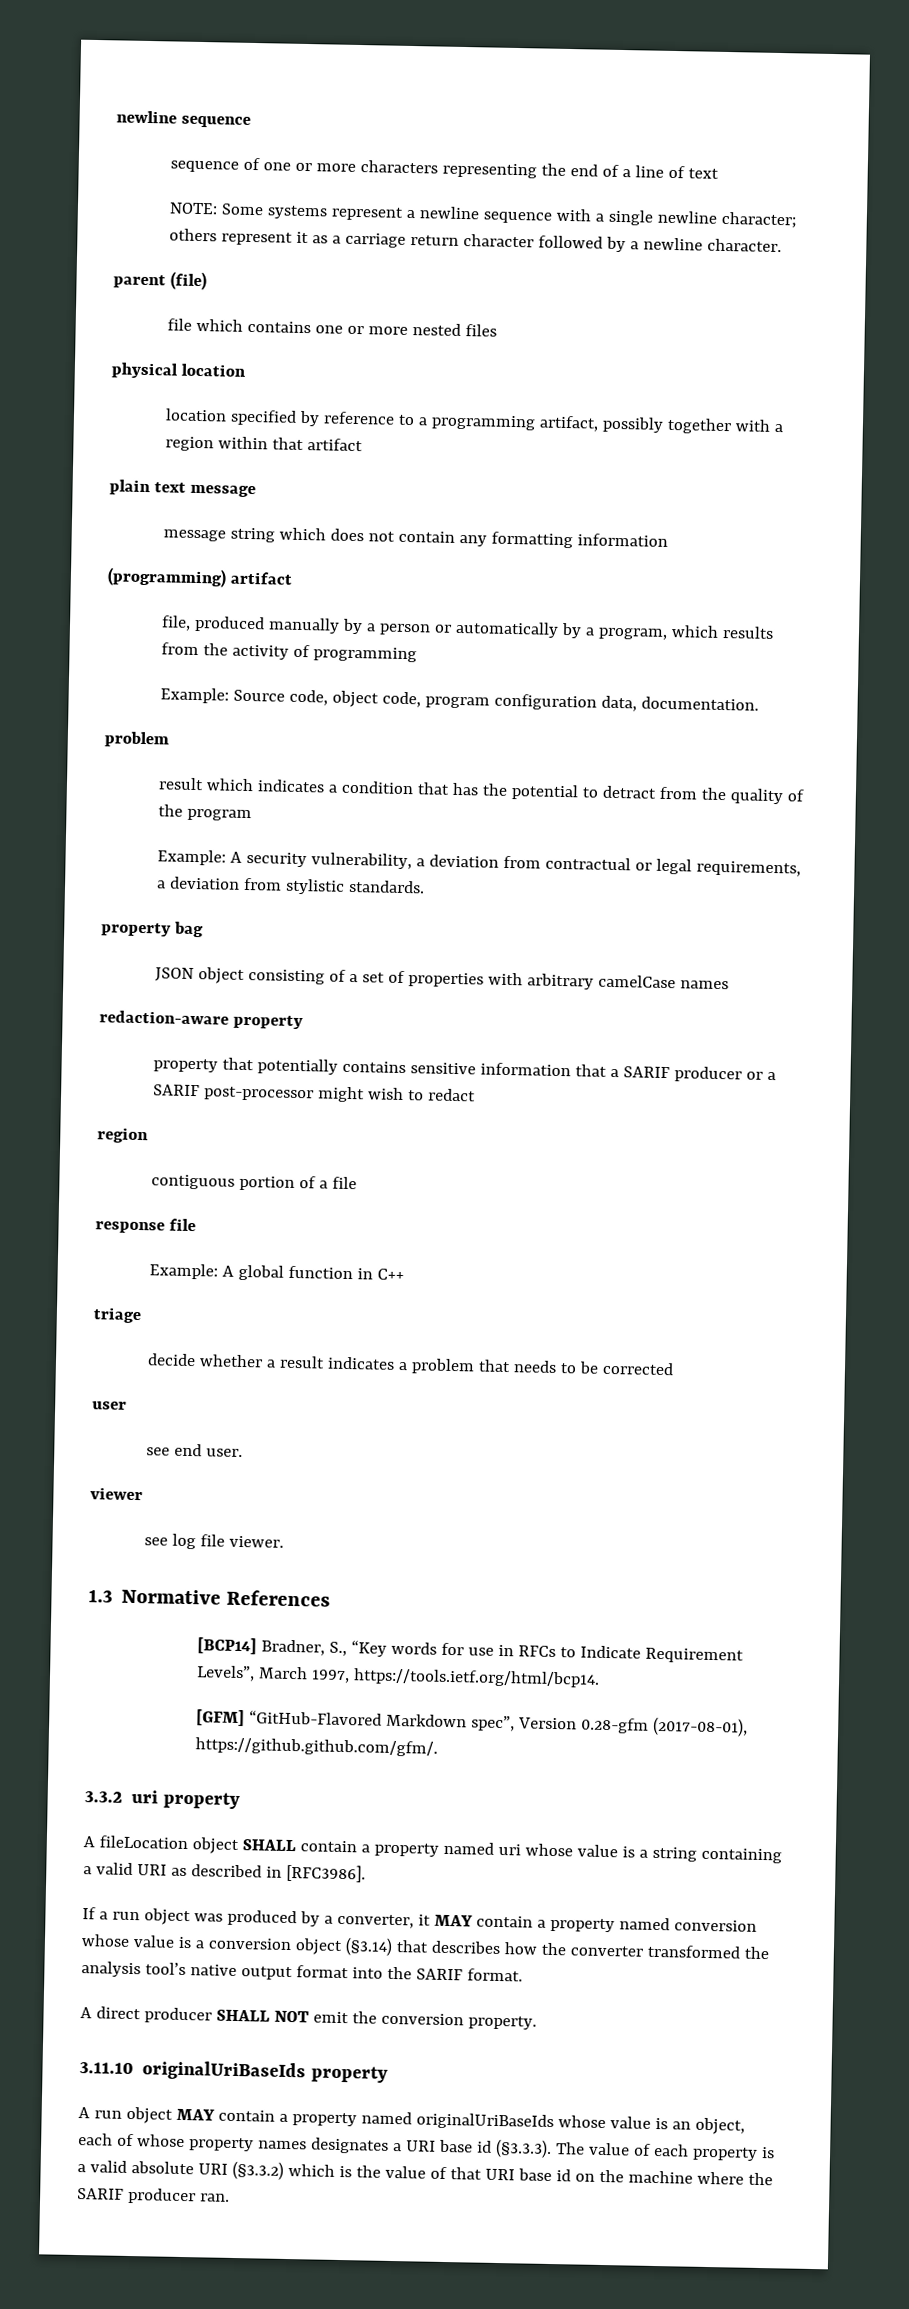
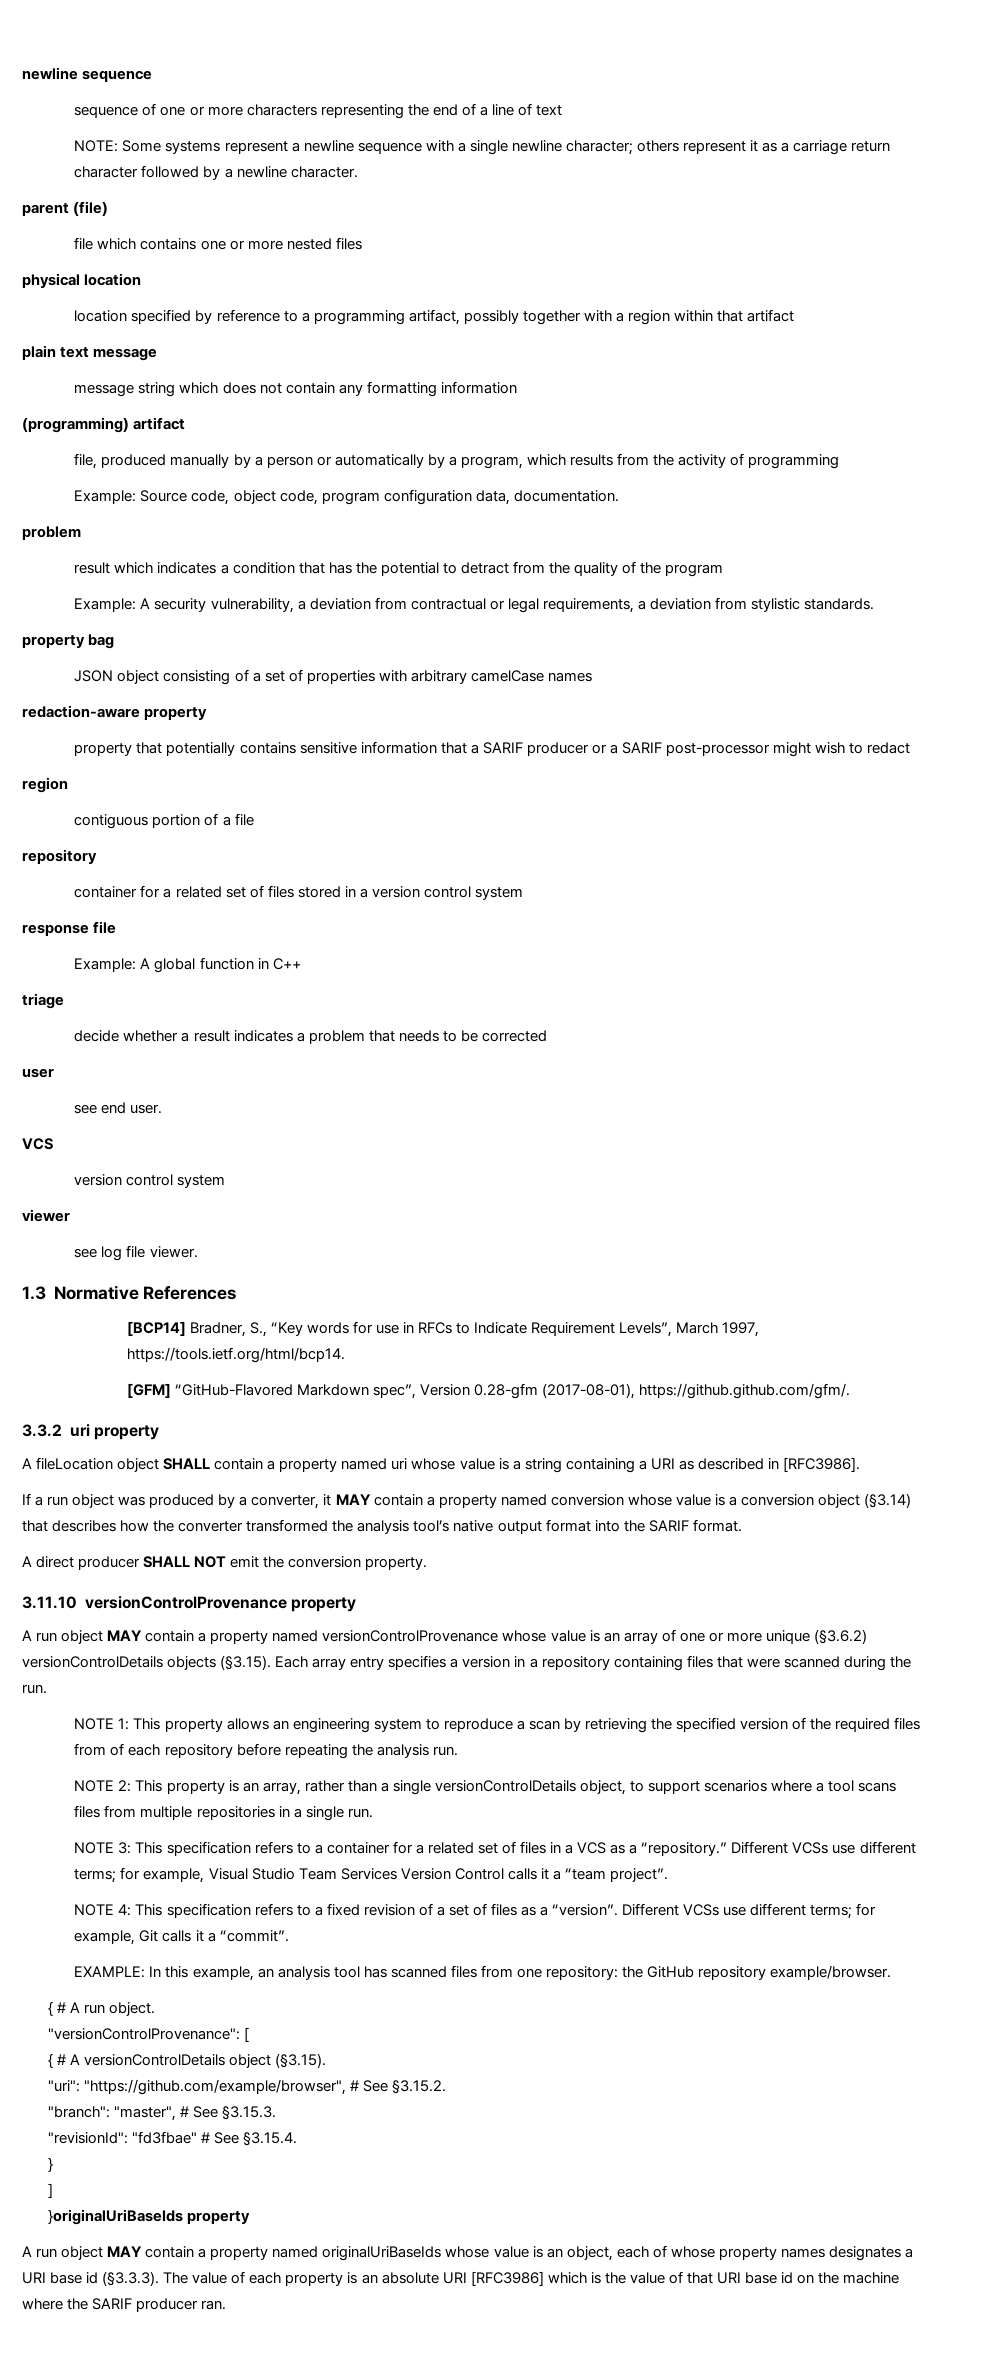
(357, 1183) none -> [22,849,97,864] [74,885,523,900] // repository // container for a related set of files stored in a version control system
(243, 1453) none -> [22,1138,53,1150] [74,1174,226,1188] // VCS // version control system
[95,1862,133,1875] valid -> (647, 1465) none
[142,2060,307,2082] originalUriBaseIds -> [84,1596,356,1612] [22,1629,867,1644] [22,1655,911,1671] [22,1684,47,1694] [74,1717,921,1733] [74,1743,458,1759] [74,1780,897,1795] [74,1805,373,1821] [74,1841,916,1856] [74,1867,669,1883] [74,1903,877,1919] [74,1930,289,1945] [74,1965,892,1981] [48,2001,156,2016] [48,2027,250,2042] [48,2053,327,2068] [48,2079,447,2095] [48,2106,277,2121] [48,2131,298,2146] [48,2157,54,2172] [48,2183,54,2198] [48,2209,184,2225] versionControlProvenance property // A run object MAY contain a property named versionControlProvenance whose value is an array of one or more unique (§3.6.2) versionControlDetails objects (§3.15). Each array entry specifies a version in a repository containing files that were scanned during the run. // NOTE 1: This property allows an engineering system to reproduce a scan by retrieving the specified version of the required files from of each repository before repeating the analysis run. // NOTE 2: This property is an array, rather than a single versionControlDetails object, to support scenarios where a tool scans files from multiple repositories in a single run. // NOTE 3: This specification refers to a container for a related set of files in a VCS as a “repository.” Different VCSs use different terms; for example, Visual Studio Team Services Version Control calls it a “team project”. // NOTE 4: This specification refers to a fixed revision of a set of files as a “version”. Different VCSs use different terms; for example, Git calls it a “commit”. // EXAMPLE: In this example, an analysis tool has scanned files from one repository: the GitHub repository example/browser. // { # A run object. // "versionControlProvenance": [ // { # A versionControlDetails object (§3.15). // "uri": "https://github.com/example/browser", # See §3.15.2. // "branch": "master", # See §3.15.3. // "revisionId": "fd3fbae" # See §3.15.4. // } // ] // }originalUriBaseIds
[77,2160,127,2173] a valid -> [361,2274,378,2284] an
[231,2160,284,2180] (§3.3.2) -> [470,2271,544,2286] [RFC3986]

